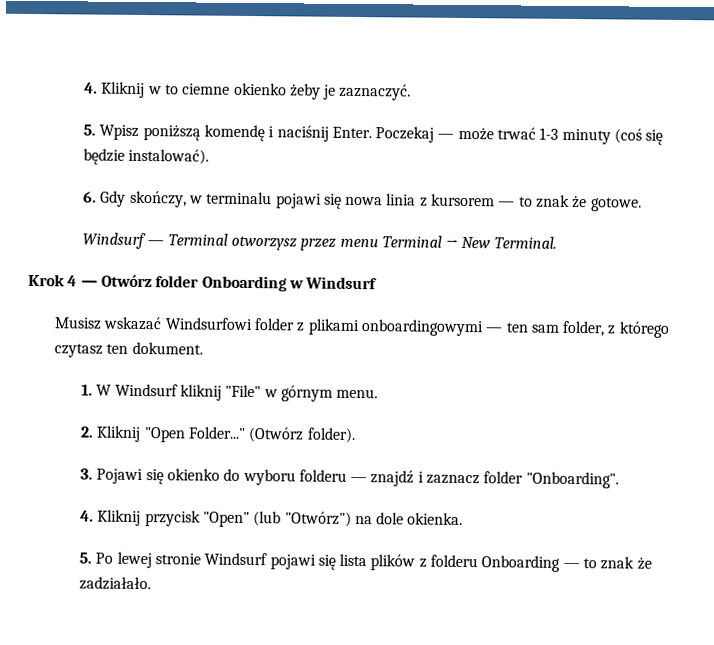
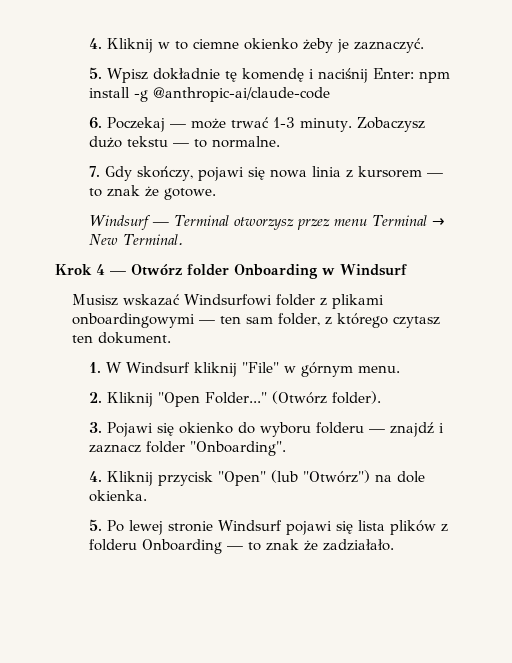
[142,125,201,141] poniższą -> [153,68,238,82] dokładnie tę
[331,126,372,139] Enter. -> [373,68,451,83] [89,87,331,102] [89,117,103,129] Enter: npm install -g @anthropic-ai/claude-code // 6.
[561,128,664,145] [82,148,210,165] [82,190,273,208] minuty (coś się będzie instalować). // 6. Gdy skończy, w terminalu -> [300,117,426,132] [89,136,281,148] [89,166,194,181] minuty. Zobaczysz dużo tekstu — to normalne. // 7. Gdy skończy,

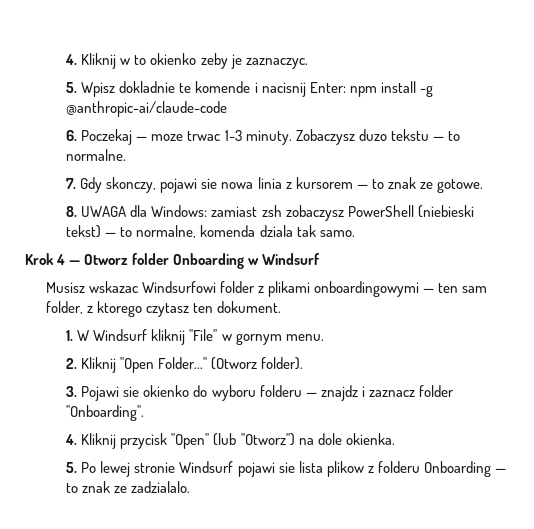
[193,38,425,53] [89,67,369,83] ciemne okienko żeby je zaznaczyć. // 5. Wpisz dokładnie tę komendę i naciśnij -> [150,53,308,69] [66,81,306,97] okienko zeby je zaznaczyc. // 5. Wpisz dokladnie te komende i nacisnij
[191,117,270,129] może trwać -> [151,131,221,141] moze trwac
[89,136,123,148] dużo -> [358,129,387,141] duzo
[137,166,266,181] skończy, pojawi się -> [106,177,218,193] skonczy, pojawi sie
[145,186,160,197] że -> [419,182,433,189] ze
[89,215,446,230] [89,234,184,245] Windsurf — Terminal otworzysz przez menu Terminal → New Terminal. -> [66,205,474,221] [66,225,355,238] 8. UWAGA dla Windows: zamiast zsh zobaczysz PowerShell (niebieski tekst) — to normalne, komenda dziala tak samo.
[131,264,182,276] Otwórz -> [84,254,129,265] Otworz
[123,294,181,306] wskazać -> [88,281,138,293] wskazac
[337,313,389,328] którego -> [96,301,142,317] ktorego
[301,362,354,377] górnym -> [235,333,282,345] gornym
[272,391,328,404] (Otwórz -> [211,357,258,370] (Otworz
[157,423,175,436] się -> [123,386,140,397] sie
[390,422,435,437] znajdź -> [320,385,358,401] znajdz
[303,470,371,483] "Otwórz") -> [240,433,295,446] "Otworz")
[336,520,437,535] się lista plików -> [278,461,364,477] sie lista plikow
[304,539,395,551] że zadziałało. -> [114,481,191,493] ze zadzialalo.

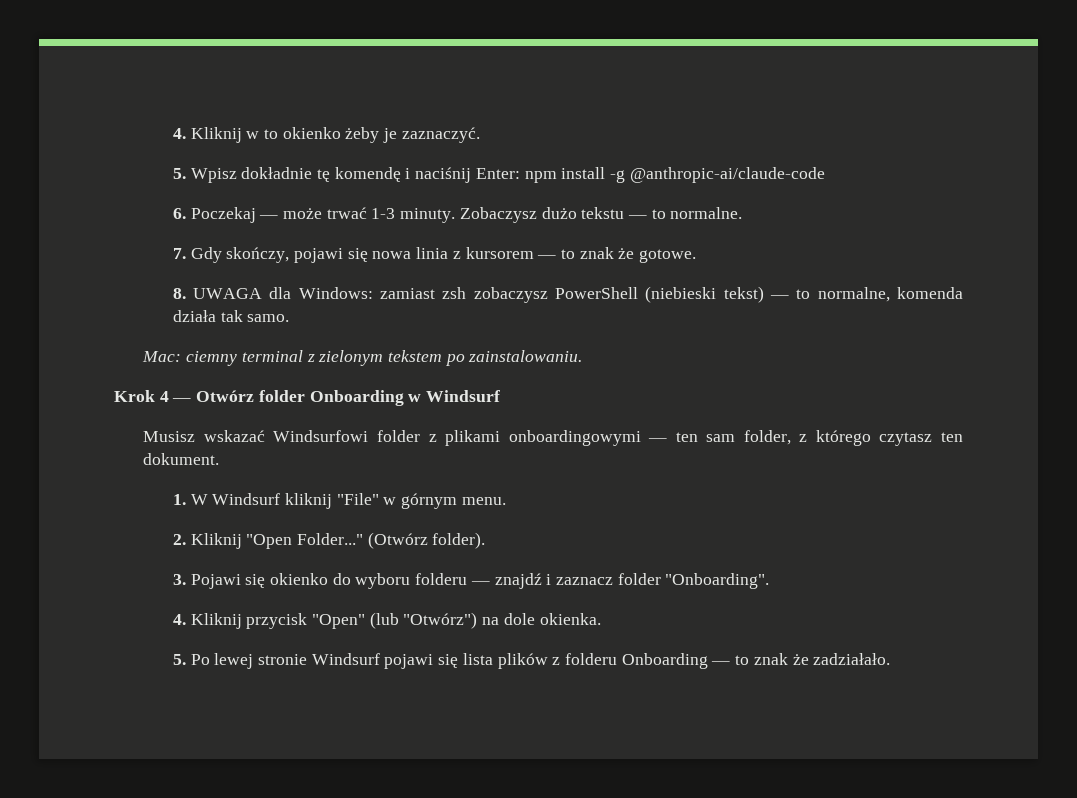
[200,53,308,69] zeby je zaznaczyc. -> [345,127,480,143] żeby je zaznaczyć.
[119,81,306,97] dokladnie te komende i nacisnij -> [241,167,472,183] dokładnie tę komendę i naciśnij
[151,131,221,141] moze trwac -> [282,207,367,219] może trwać
[358,129,387,141] duzo -> [541,207,577,219] dużo
[106,177,218,193] skonczy, pojawi sie -> [226,247,368,263] skończy, pojawi się
[419,182,433,189] ze -> [618,248,635,259] że
[259,225,293,237] dziala -> [172,310,216,322] działa
(355, 233) none -> [142,350,583,366] // Mac: ciemny terminal z zielonym tekstem po zainstalowaniu.
[84,254,129,265] Otworz -> [196,390,255,402] Otwórz
[88,281,138,293] wskazac -> [203,430,265,442] wskazać
[96,301,142,317] ktorego -> [815,430,871,446] którego
[235,333,282,345] gornym -> [401,493,458,509] górnym
[211,357,258,370] (Otworz -> [367,532,428,549] (Otwórz
[123,386,140,397] sie -> [245,574,266,588] się
[320,385,358,401] znajdz -> [494,573,542,589] znajdź
[240,433,295,446] "Otworz") -> [403,612,478,629] "Otwórz")
[278,461,364,477] sie lista plikow -> [438,653,548,669] się lista plików
[114,481,191,493] ze zadzialalo. -> [792,653,891,665] że zadziałało.

